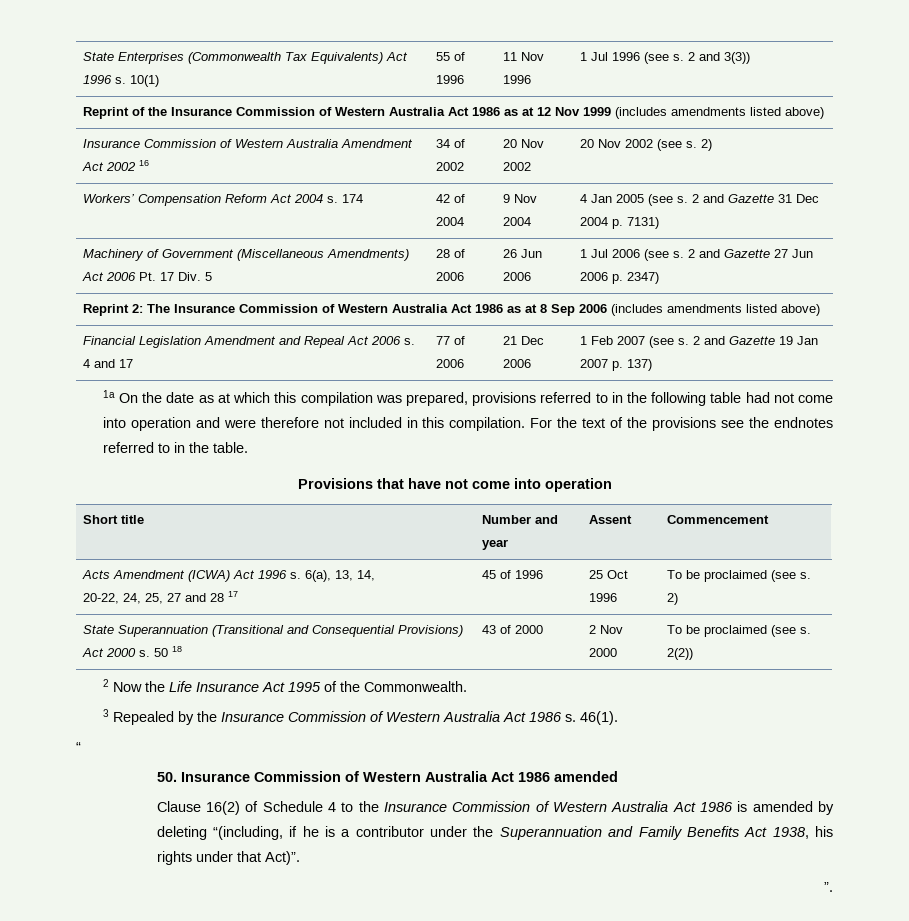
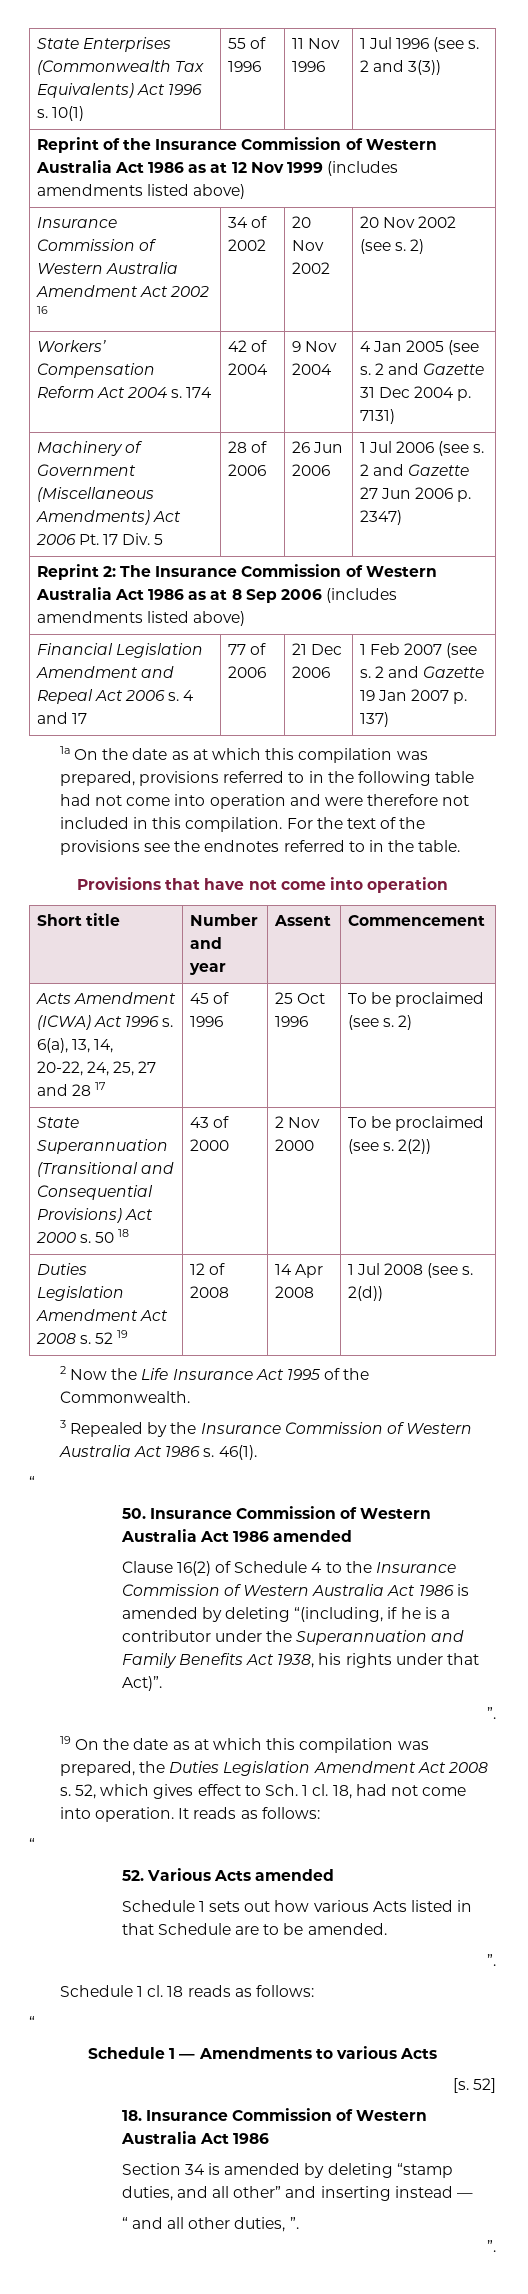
(693, 654) none -> [36,1263,87,1275] [36,1286,124,1301] [35,1309,168,1321] [35,1330,129,1344] [189,1263,225,1275] [189,1286,229,1298] [274,1264,323,1278] [274,1286,314,1298] [347,1263,474,1278] [347,1286,383,1301] // Duties Legislation Amendment Act 2008 s. 52 19 | 12 of 2008 | 14 Apr 2008 | 1 Jul 2008 (see s. 2(d))
(833, 887) none -> [59,1736,429,1753] [59,1761,488,1776] [59,1784,467,1799] [59,1807,320,1822] [29,1838,35,1850] [121,1868,335,1881] [121,1900,473,1912] [121,1923,387,1935] [487,1954,496,1966] [59,1985,314,1997] [29,2016,35,2028] [87,2046,438,2059] [452,2078,496,2093] [121,2108,428,2121] [120,2131,269,2144] [121,2163,453,2178] [121,2186,473,2201] [121,2217,299,2232] [487,2240,496,2252] // 19 On the date as at which this compilation was prepared, the Duties Legislation Amendment Act 2008 s. 52, which gives effect to Sch. 1 cl. 18, had not come into operation. It reads as follows: // “ // 52. Various Acts amended // Schedule 1 sets out how various Acts listed in that Schedule are to be amended. // ”. // Schedule 1 cl. 18 reads as follows: // “ // Schedule 1 — Amendments to various Acts // [s. 52] // 18. Insurance Commission of Western Australia Act 1986 // Section 34 is amended by deleting “stamp duties, and all other” and inserting instead — // “ and all other duties, ”. // ”.

